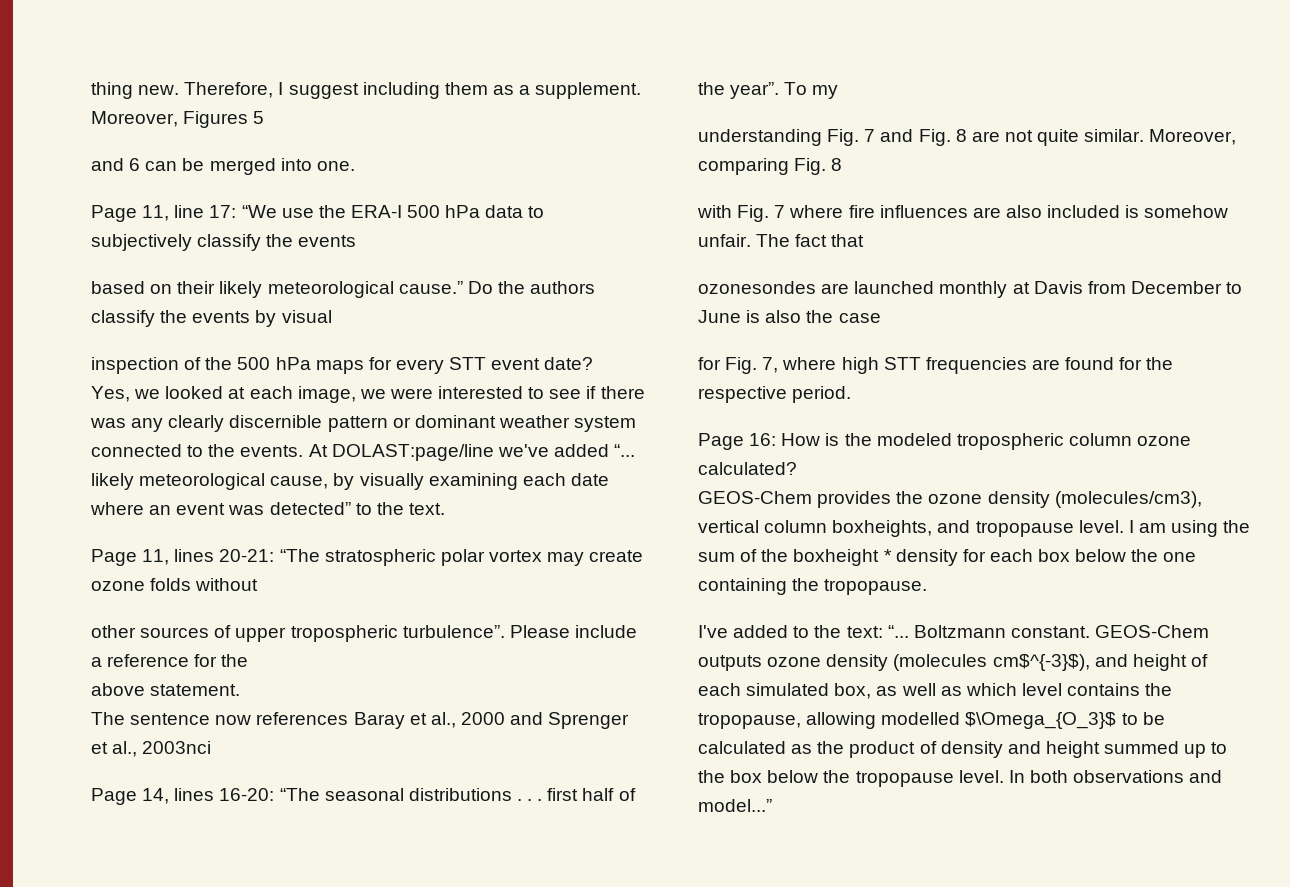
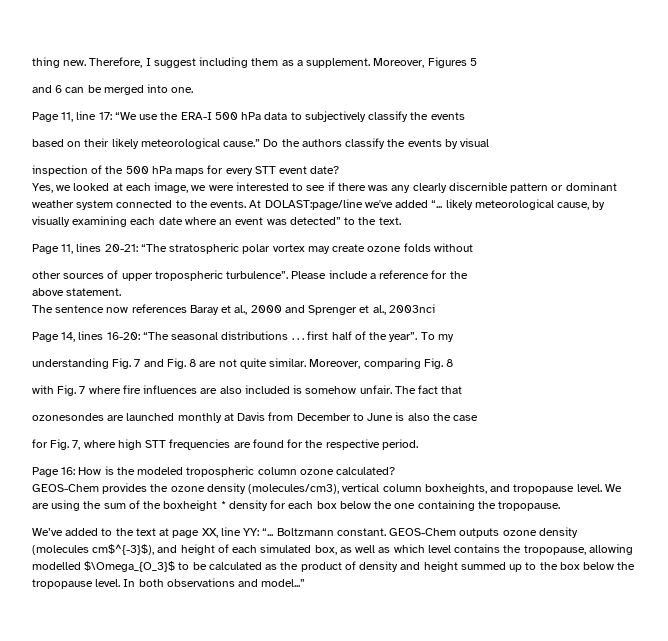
[1128,520,1166,533] I am -> [604,484,622,492] [32,503,49,509] We are
[698,625,728,638] I've -> [32,528,63,536] We’ve
[846,626,883,638] text: -> [135,527,260,538] text at page XX, line YY:

